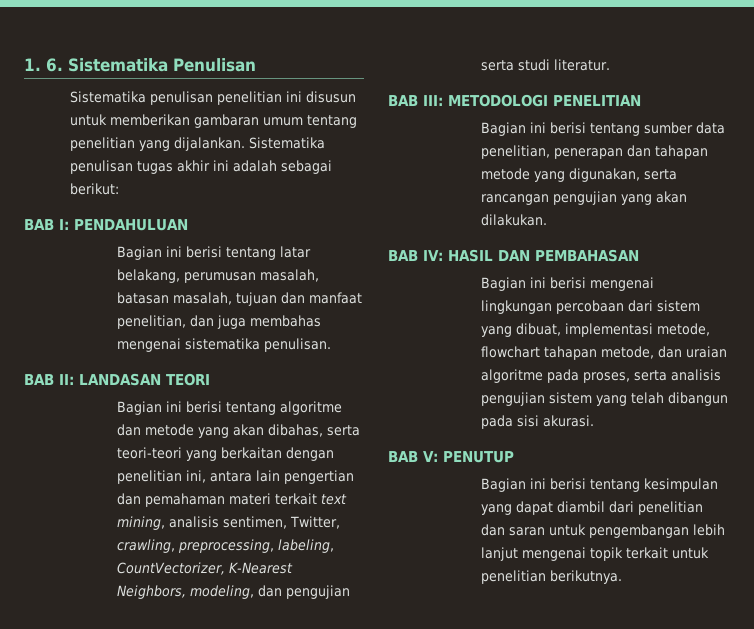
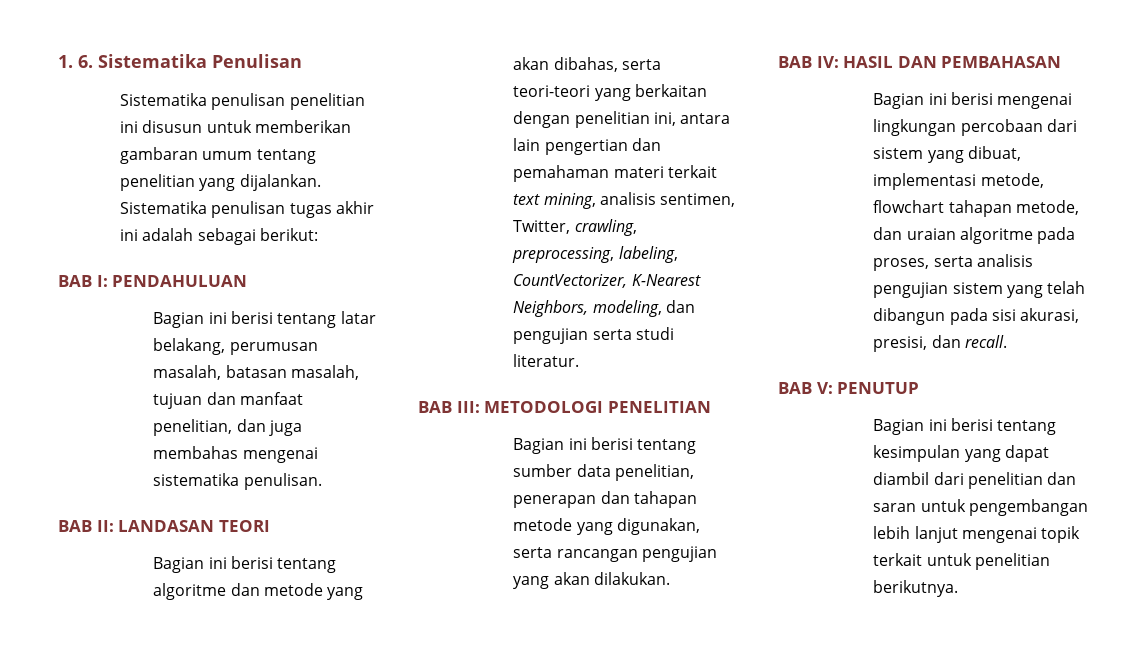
[542,415,594,427] akurasi. -> [1020,308,1080,323] [873,335,1008,352] akurasi, presisi, dan recall.

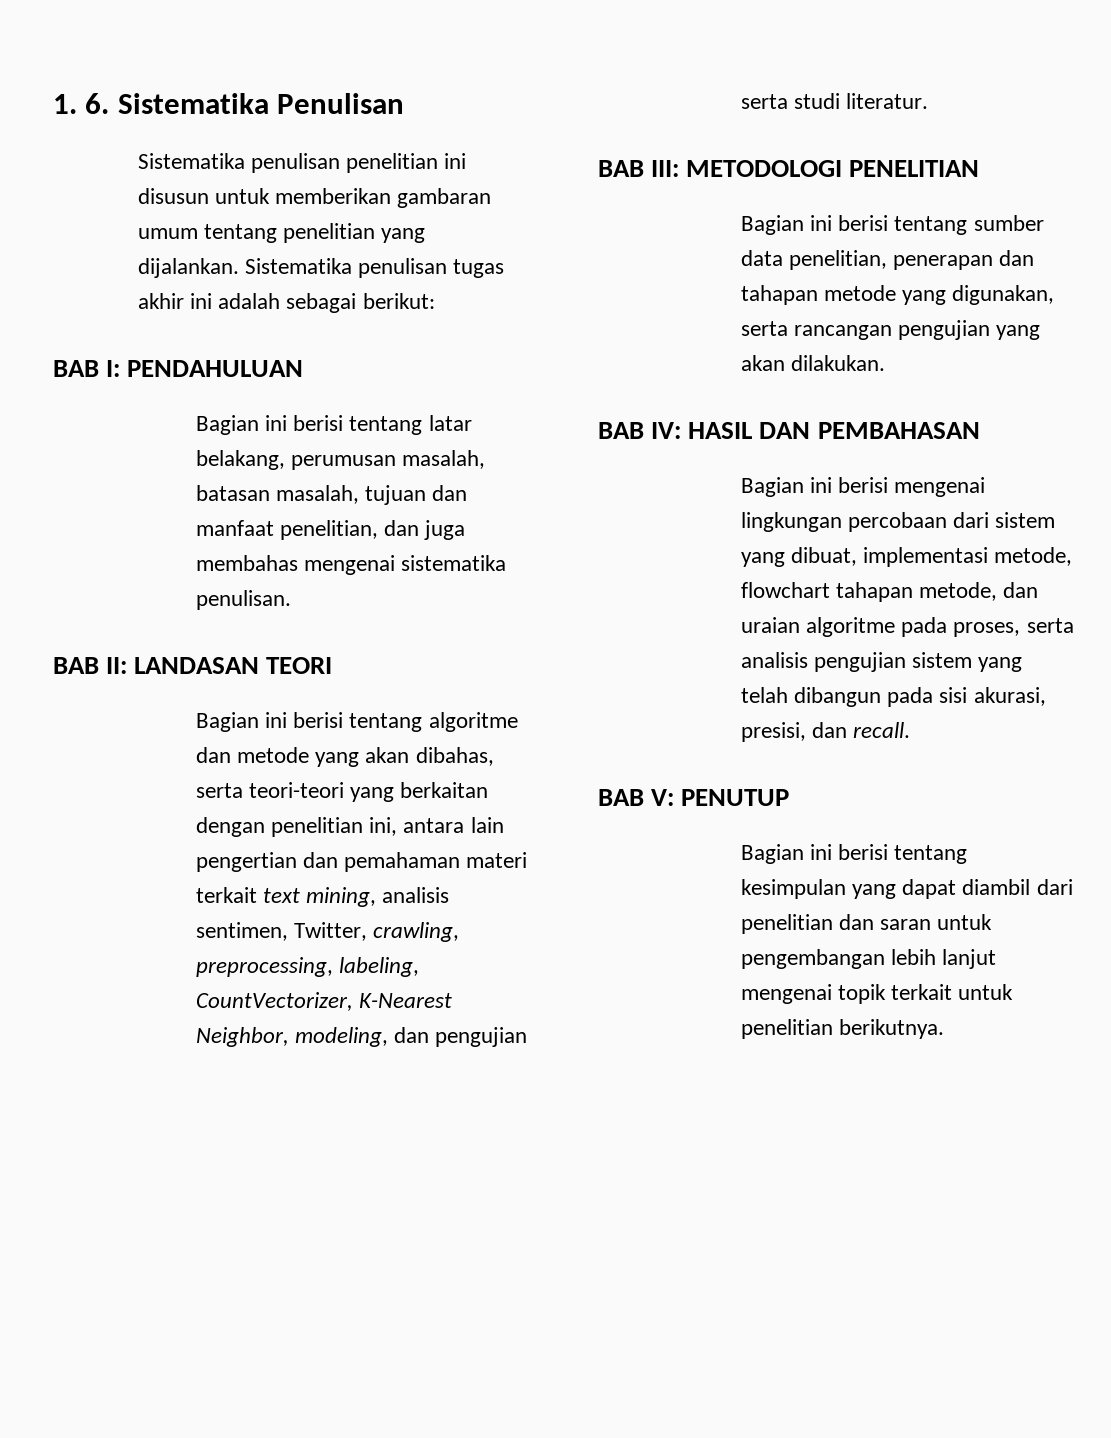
[513,300,589,317] Neighbors, -> [195,1027,289,1047] Neighbor,

